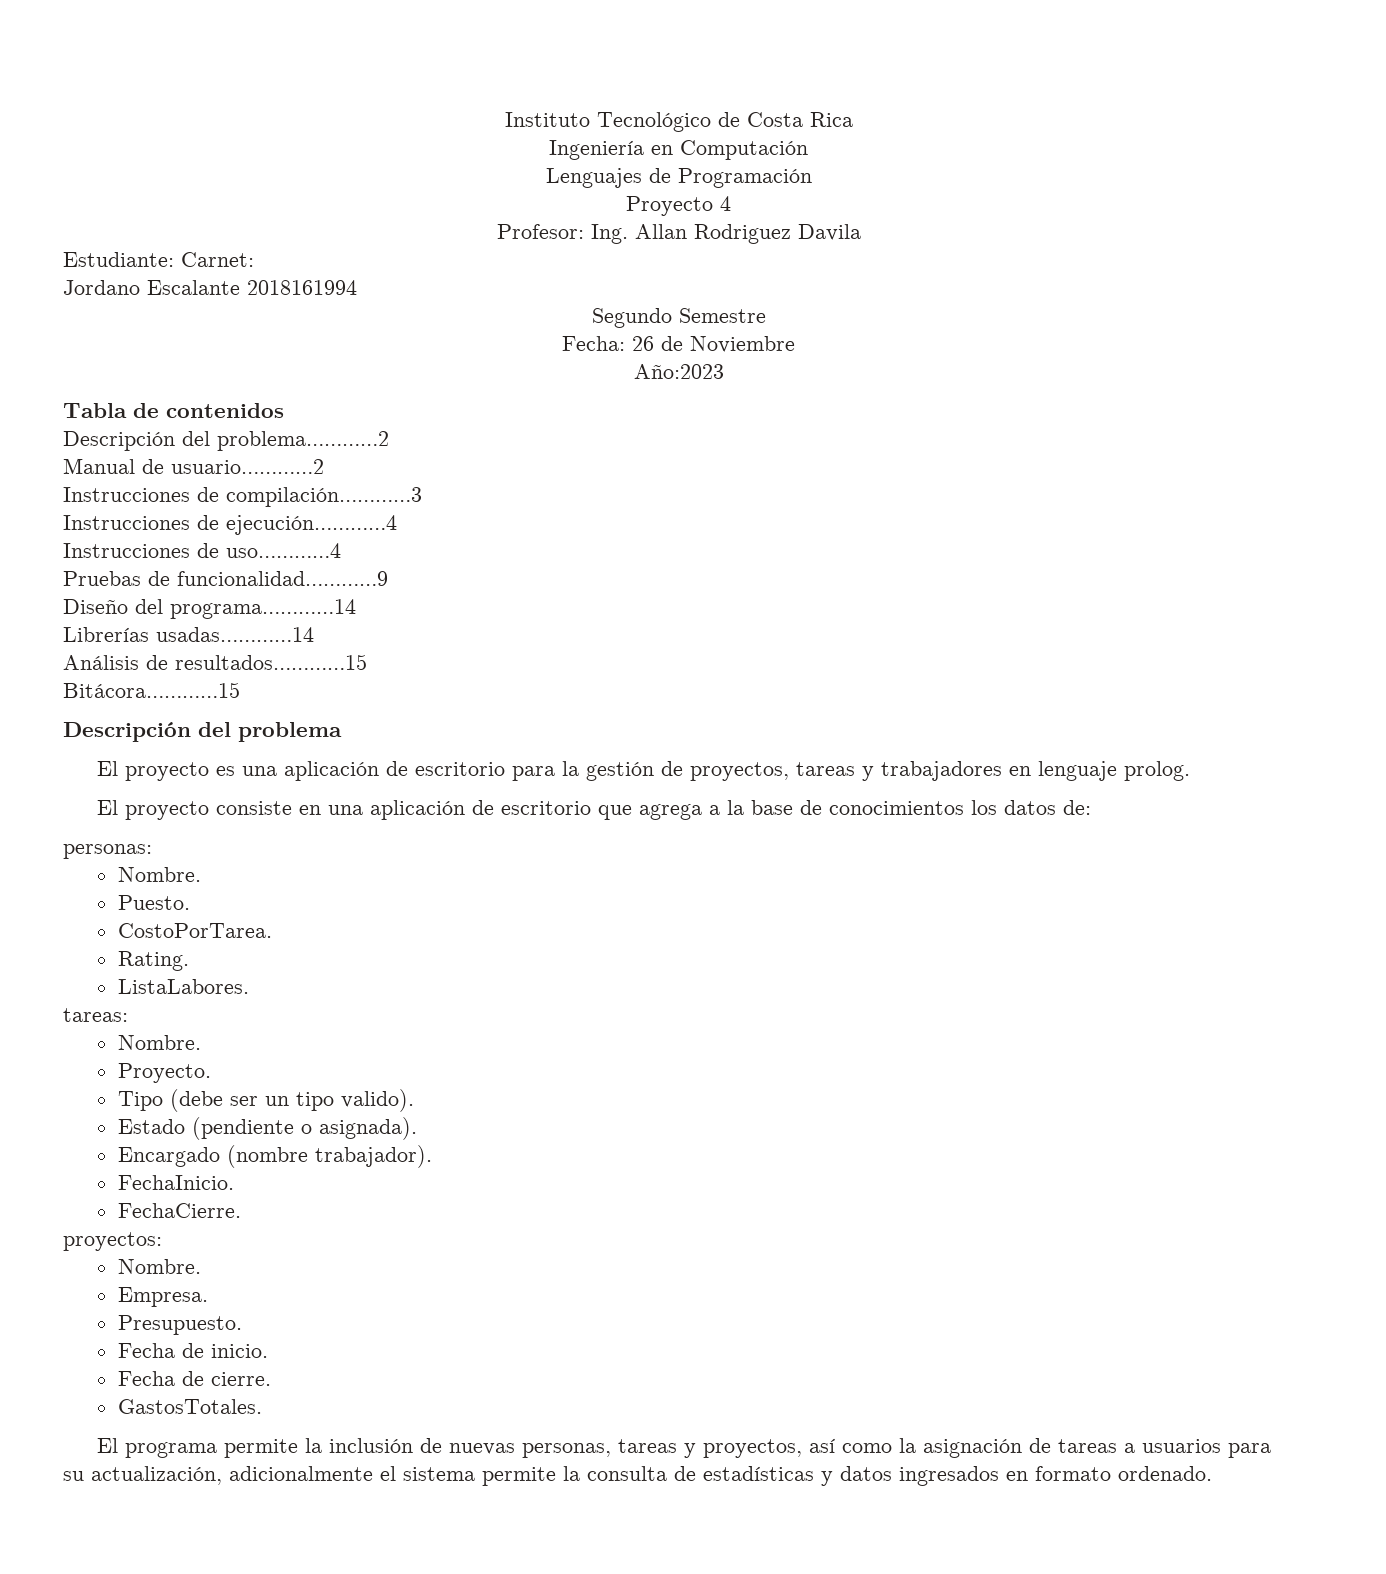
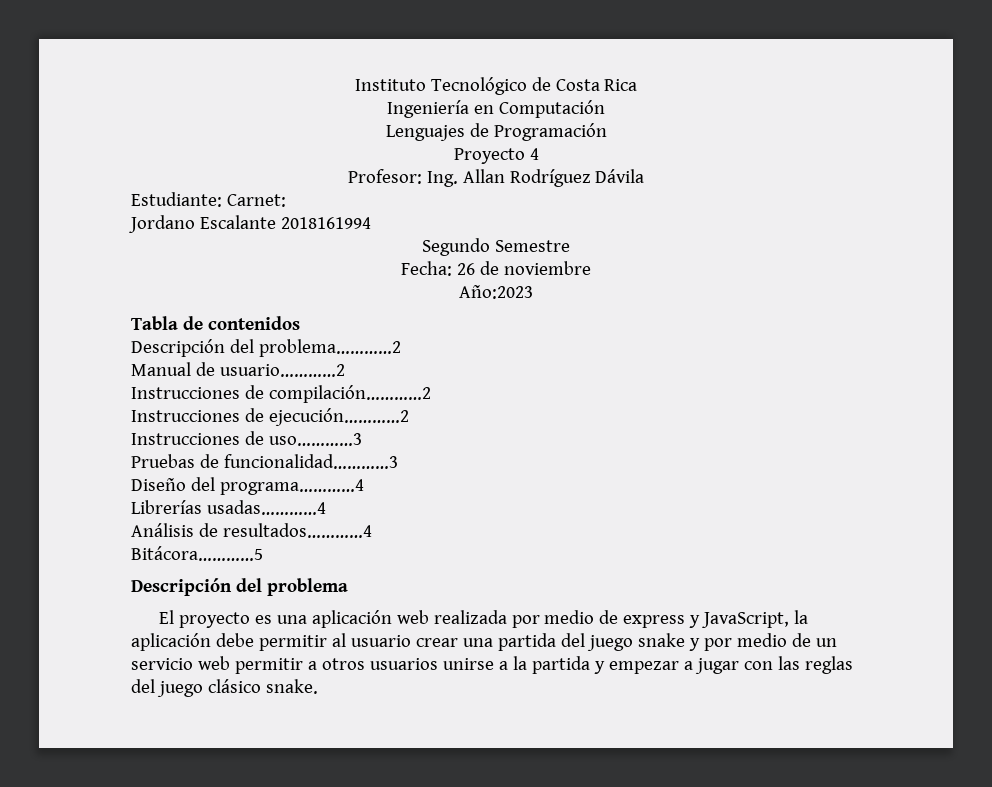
[693,224,861,244] Rodriguez Davila -> [509,169,645,187] Rodríguez Dávila
[690,336,795,353] Noviembre -> [503,261,591,275] noviembre
[226,487,422,507] [63,515,397,535] [63,543,341,558] compilación…………3 // Instrucciones de ejecución…………4 // Instrucciones de uso…………4 -> [268,385,431,403] [131,408,409,426] [131,431,362,446] compilación…………2 // Instrucciones de ejecución…………2 // Instrucciones de uso…………3
[177,571,388,586] funcionalidad…………9 -> [223,454,398,469] funcionalidad…………3
[170,599,356,619] programa…………14 -> [219,479,364,495] programa…………4
[156,627,314,642] usadas…………14 -> [206,500,326,515] usadas…………4
[175,654,367,670] [63,682,240,698] resultados…………15 // Bitácora…………15 -> [222,523,372,538] [131,546,263,561] resultados…………4 // Bitácora…………5
[386,761,1191,781] [97,800,1092,820] [63,844,152,859] [117,867,201,882] [117,895,190,910] [117,923,272,938] [117,951,189,971] [117,979,249,994] [63,1008,128,1022] [117,1035,201,1050] [117,1063,211,1083] [117,1089,414,1112] [117,1117,417,1140] [117,1145,432,1168] [117,1175,234,1190] [117,1203,241,1218] [63,1232,162,1251] [117,1259,201,1274] [117,1287,208,1307] [117,1315,242,1335] [117,1343,268,1358] [117,1371,271,1386] [117,1399,262,1414] [97,1438,1272,1458] [63,1466,1212,1486] de escritorio para la gestión de proyectos, tareas y trabajadores en lenguaje prolog. // El proyecto consiste en una aplicación de escritorio que agrega a la base de conocimientos los datos de: // personas: // Nombre. // Puesto. // CostoPorTarea. // Rating. // ListaLabores. // tareas: // Nombre. // Proyecto. // Tipo (debe ser un tipo valido). // Estado (pendiente o asignada). // Encargado (nombre trabajador). // FechaInicio. // FechaCierre. // proyectos: // Nombre. // Empresa. // Presupuesto. // Fecha de inicio. // Fecha de cierre. // GastosTotales. // El programa permite la inclusión de nuevas personas, tareas y proyectos, así como la asignación de tareas a usuarios para su actualización, adicionalmente el sistema permite la consulta de estadísticas y datos ingresados en formato ordenado. -> [396,610,809,628] [131,633,837,651] [131,656,853,674] [131,679,318,697] web realizada por medio de express y JavaScript, la aplicación debe permitir al usuario crear una partida del juego snake y por medio de un servicio web permitir a otros usuarios unirse a la partida y empezar a jugar con las reglas del juego clásico snake.

